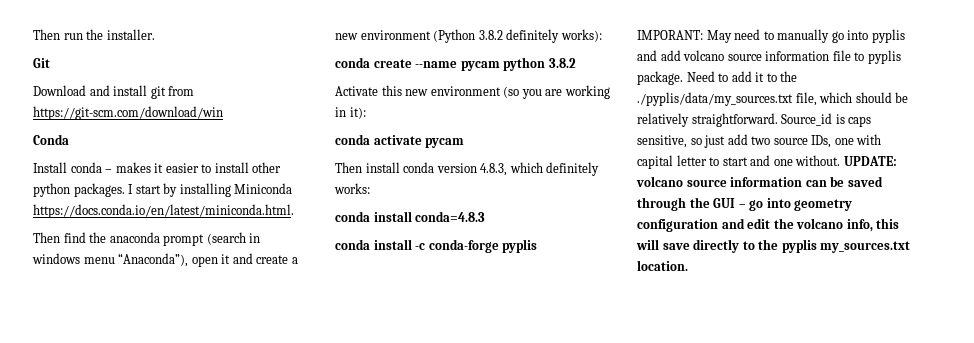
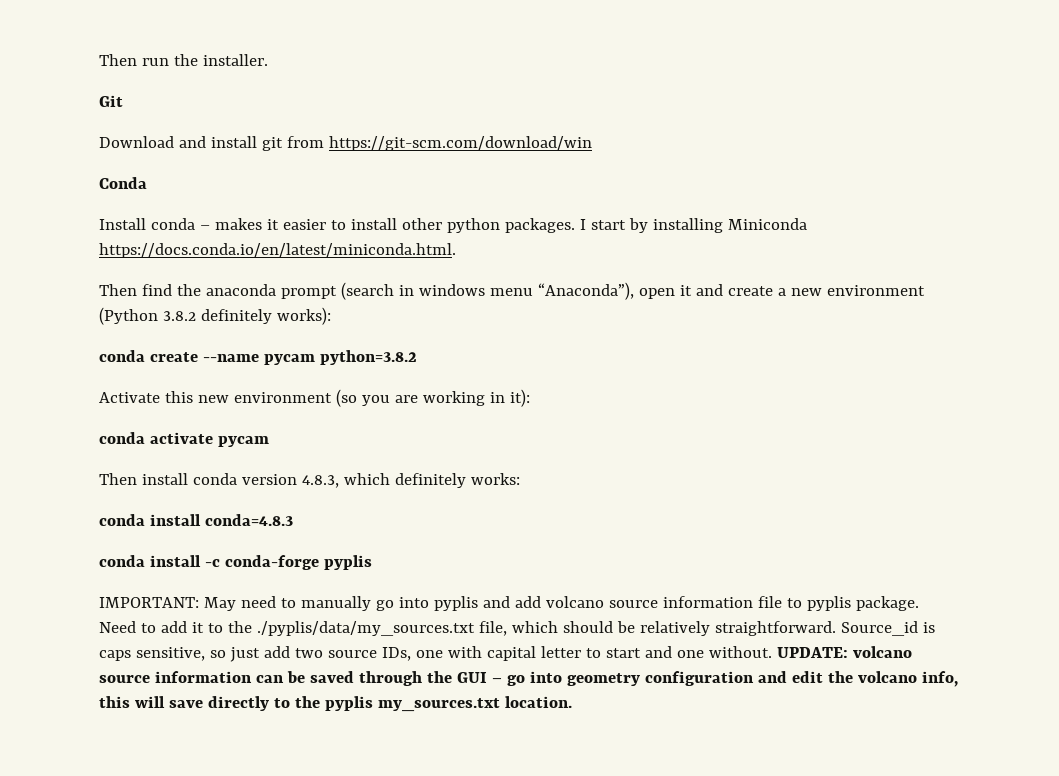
[503,57,576,71] python 3.8.2 -> [319,350,417,365] python=3.8.2
[637,30,703,40] IMPORANT: -> [99,597,199,608] IMPORTANT:

